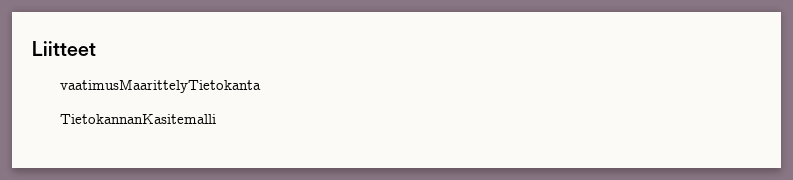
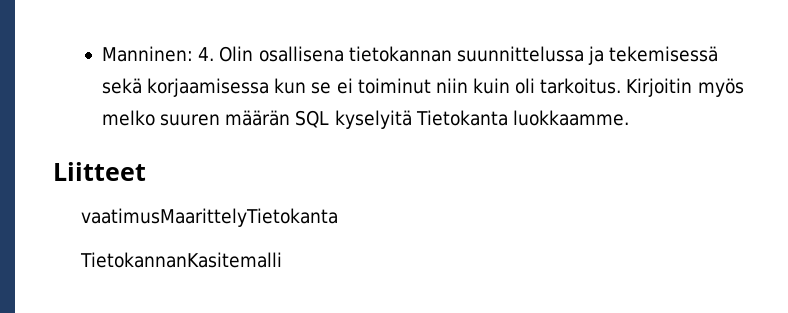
(32, 48) none -> [102,46,719,65] [102,78,744,97] [102,110,629,129] Manninen: 4. Olin osallisena tietokannan suunnittelussa ja tekemisessä sekä korjaamisessa kun se ei toiminut niin kuin oli tarkoitus. Kirjoitin myös melko suuren määrän SQL kyselyitä Tietokanta luokkaamme. //

